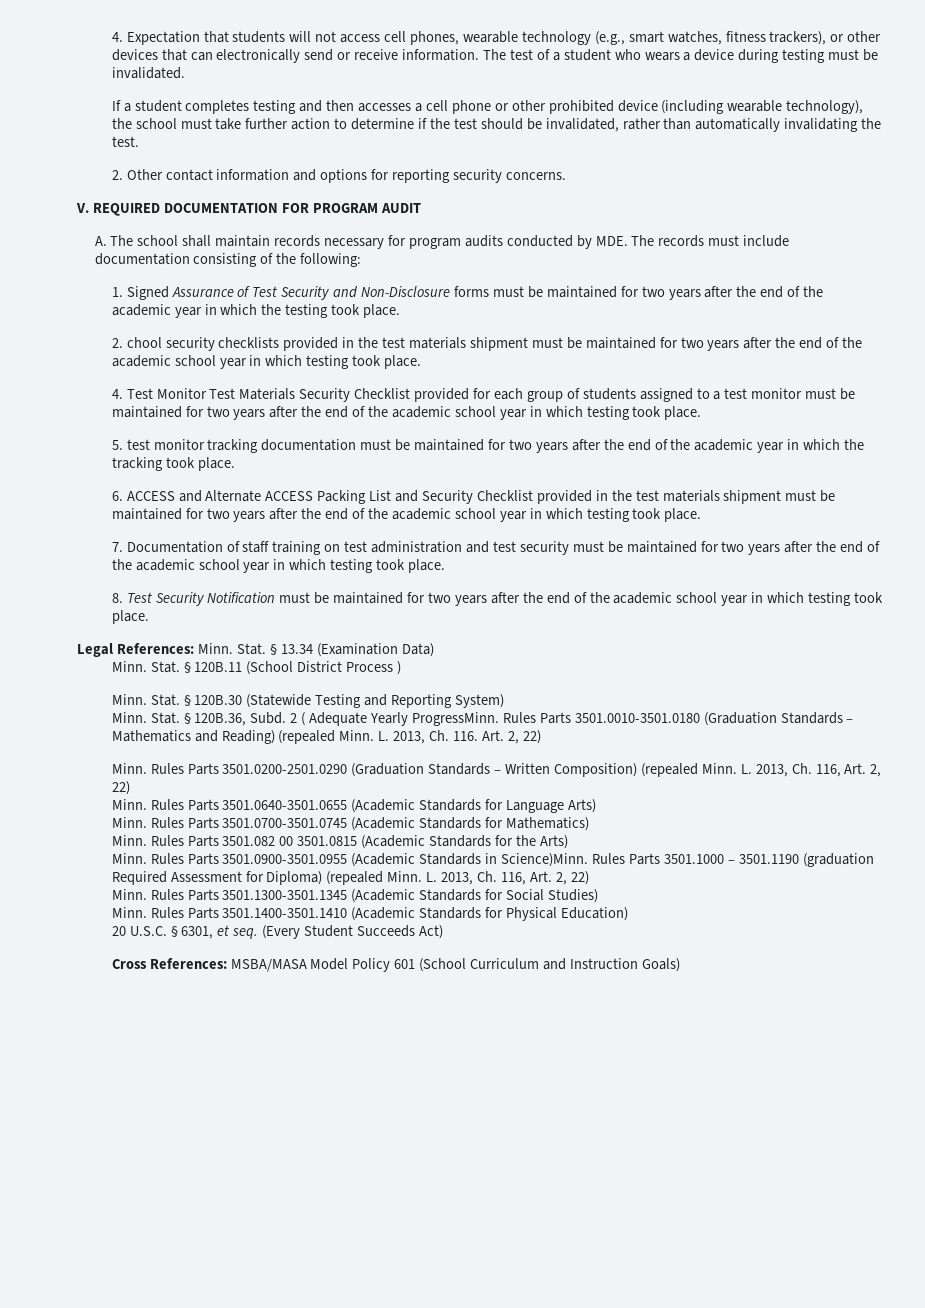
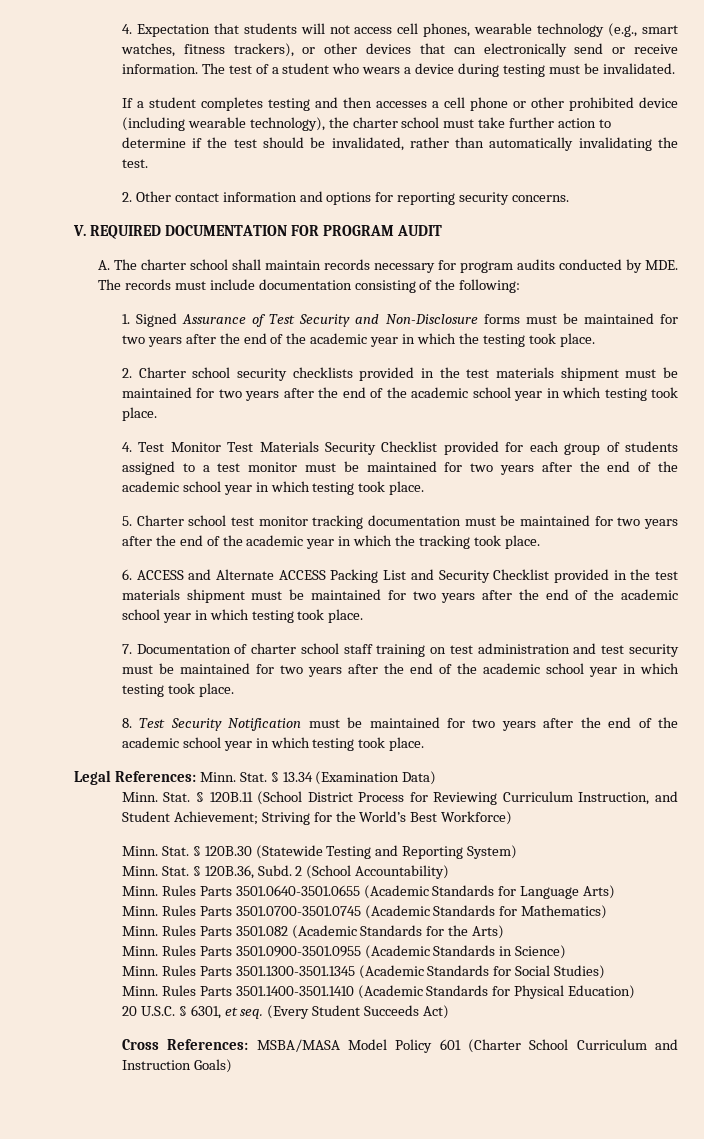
(132, 123) none -> [352,117,398,128] charter
(134, 240) none -> [140,259,186,270] charter
[126,337,162,348] chool -> [138,367,231,378] Charter school
(123, 445) none -> [136,515,227,526] Charter school
(240, 546) none -> [251,643,339,654] charter school
[397,661,402,675] ) -> [409,791,678,805] [121,811,513,825] for Reviewing Curriculum Instruction, and Student Achievement; Striving for the World’s Best Workforce)
[301,712,854,726] [111,730,541,744] [111,763,882,777] [111,781,130,795] ( Adequate Yearly ProgressMinn. Rules Parts 3501.0010-3501.0180 (Graduation Standards – Mathematics and Reading) (repealed Minn. L. 2013, Ch. 116. Art. 2, 22) // Minn. Rules Parts 3501.0200-2501.0290 (Graduation Standards – Written Composition) (repealed Minn. L. 2013, Ch. 116, Art. 2, 22) -> [306,865,450,879] (School Accountability)
[279,836,358,846] 00 3501.0815 -> (288, 931) none
[501,853,874,867] [111,871,589,885] Science)Minn. Rules Parts 3501.1000 – 3501.1190 (graduation Required Assessment for Diploma) (repealed Minn. L. 2013, Ch. 116, Art. 2, 22) -> [515,945,567,959] Science)
[419,958,467,972] (School -> [467,1039,569,1053] (Charter School

